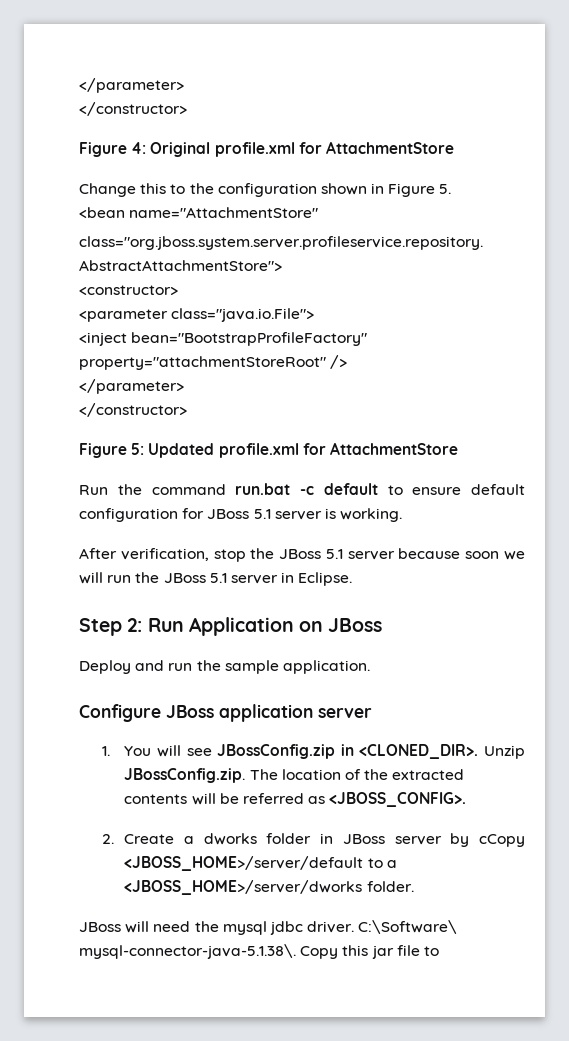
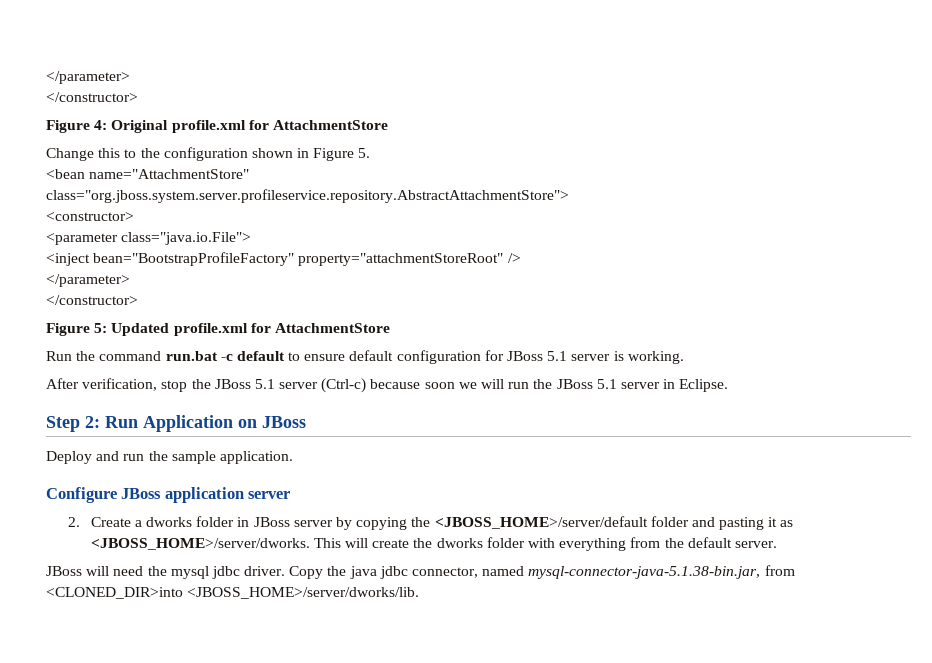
(395, 555) none -> [321,378,367,393] (Ctrl-c)
[101,744,525,759] [124,768,465,783] [124,792,467,807] // 1. You will see JBossConfig.zip in <CLONED_DIR>. Unzip JBossConfig.zip. The location of the extracted contents will be referred as <JBOSS_CONFIG>. -> (291, 495) none
[479,834,525,847] [124,856,397,871] [124,880,414,895] cCopy <JBOSS_HOME>/server/default to a <JBOSS_HOME>/server/dworks folder. -> [356,516,794,530] [90,537,777,551] copying the <JBOSS_HOME>/server/default folder and pasting it as <JBOSS_HOME>/server/dworks. This will create the dworks folder with everything from the default server.
[358,920,458,934] [79,944,439,959] C:\Software\ mysql-connector-java-5.1.38\. Copy this jar file to -> [289,565,795,579] [46,587,420,599] Copy the java jdbc connector, named mysql-connector-java-5.1.38-bin.jar, from <CLONED_DIR>into <JBOSS_HOME>/server/dworks/lib.

